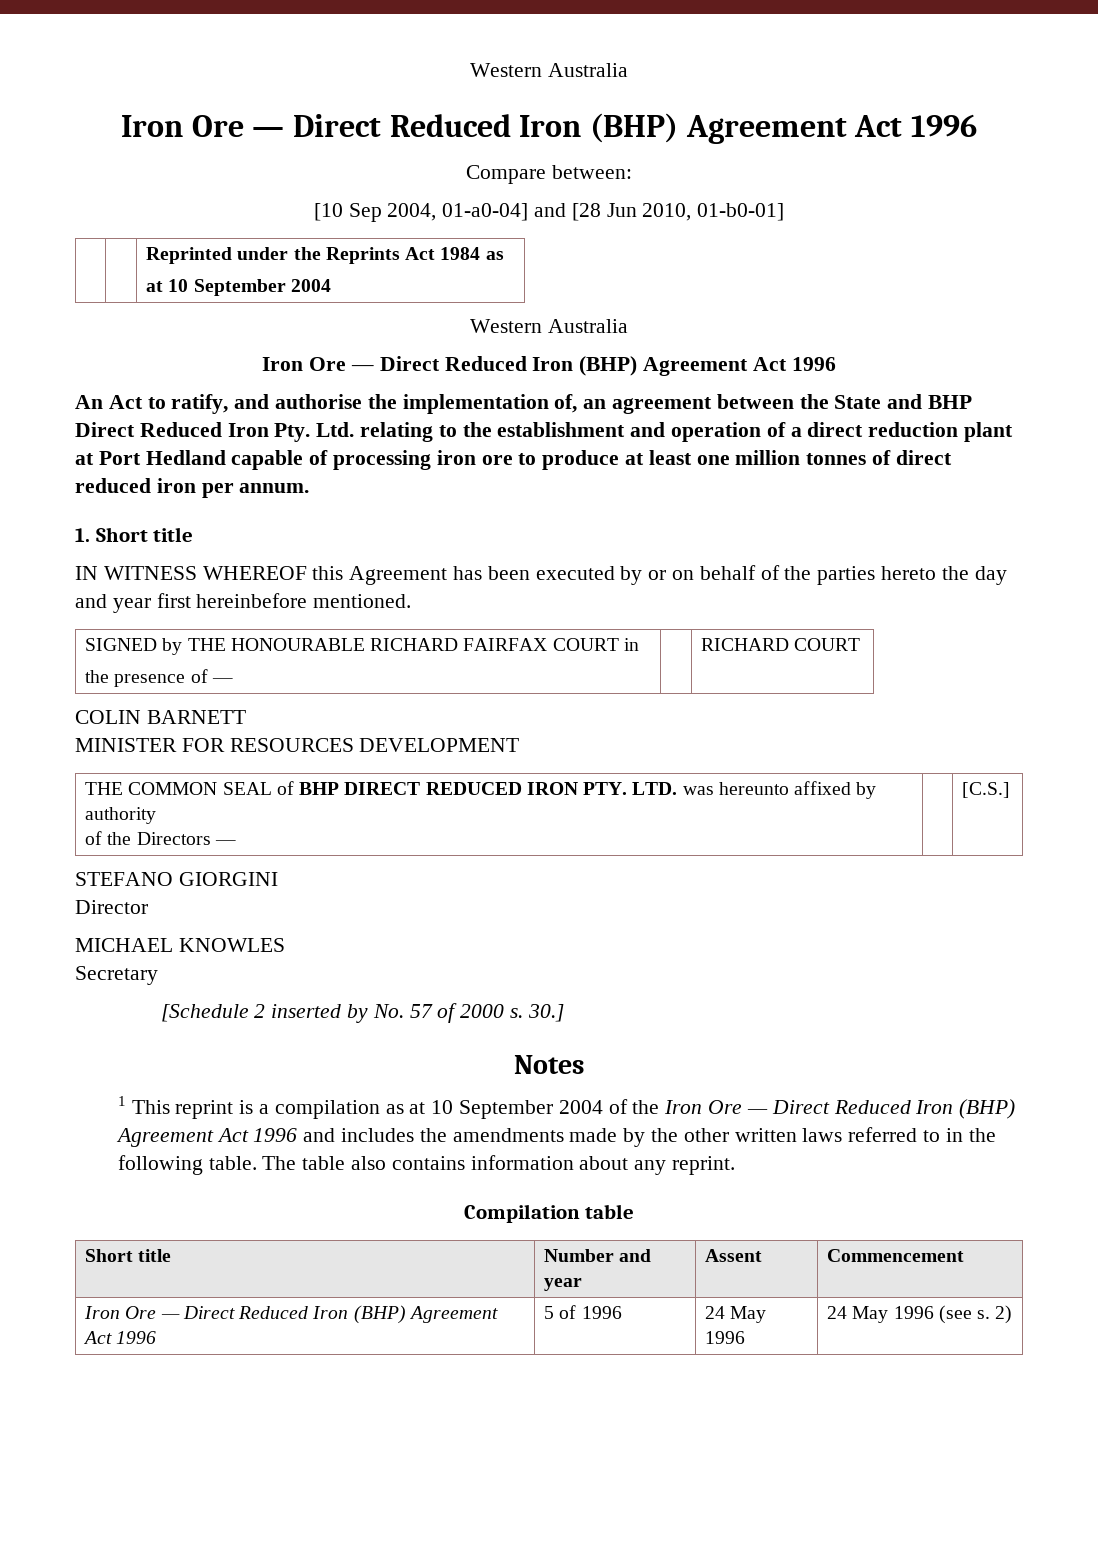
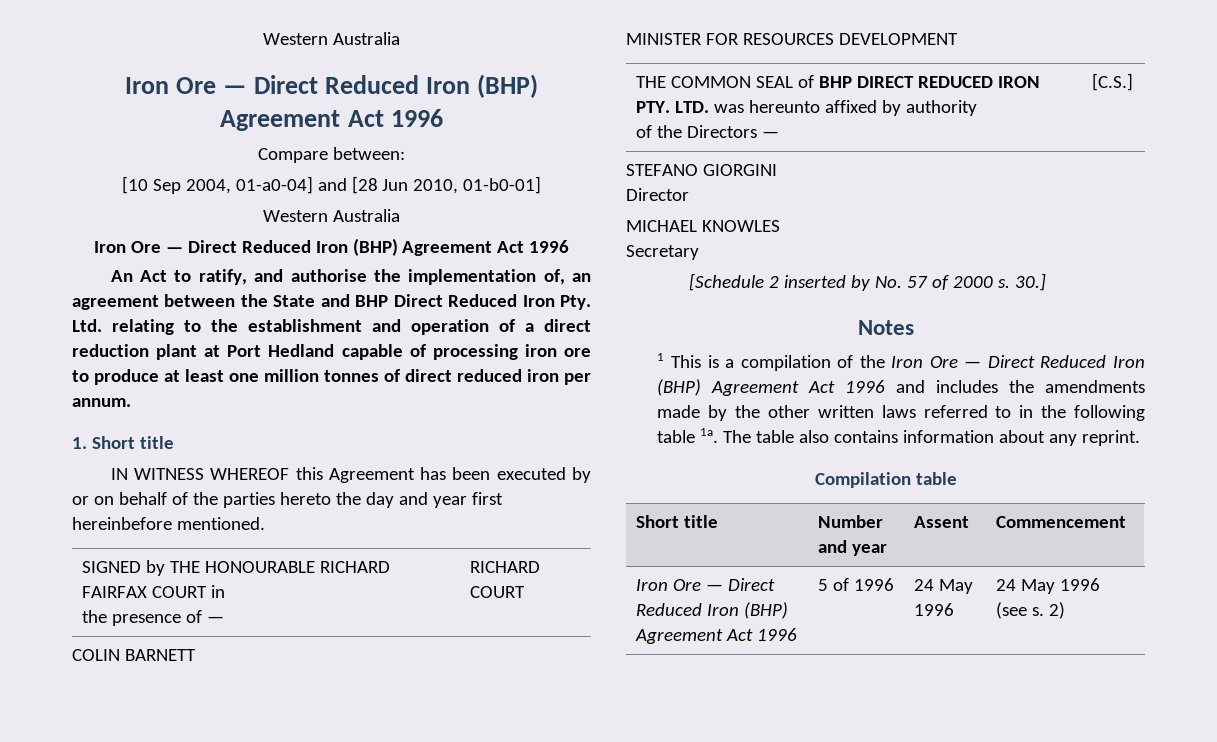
[146,247,504,264] [146,279,331,296] // | | Reprinted under the Reprints Act 1984 as // at 10 September 2004 -> (542, 185) none
[175,1100,234,1119] reprint -> (701, 361) none
[385,1100,603,1119] as at 10 September 2004 -> (831, 363) none
[208,1156,257,1170] table. -> [657,428,719,443] table 1a.

